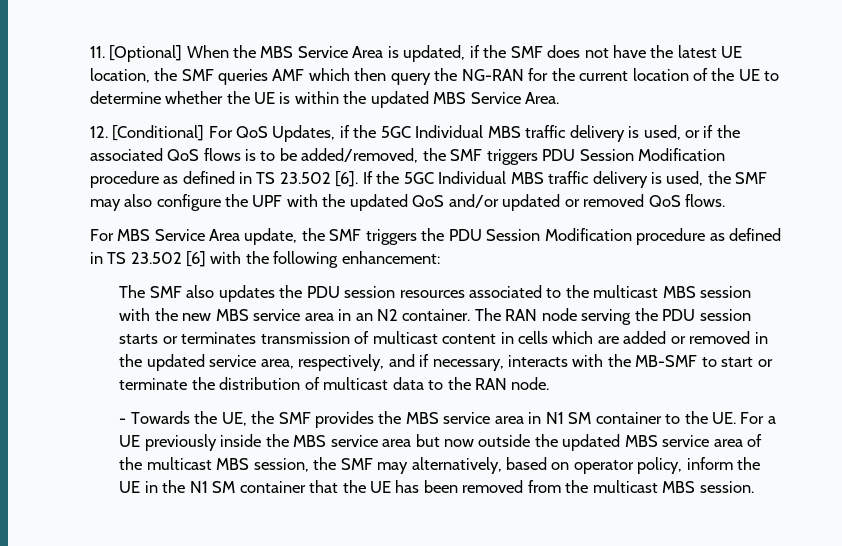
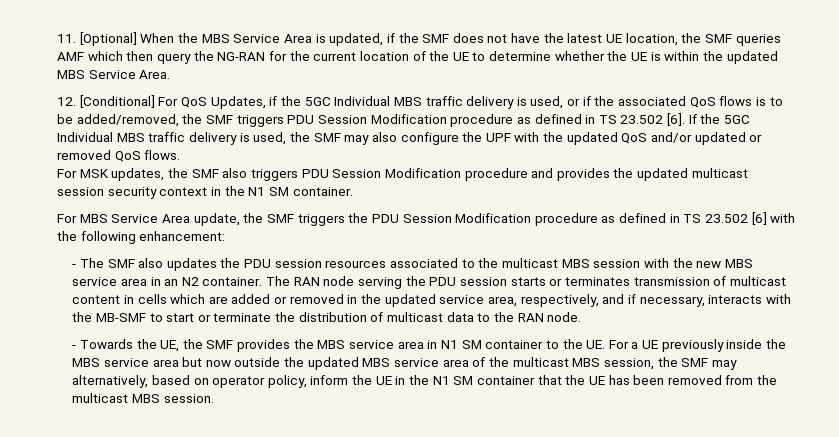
(726, 200) none -> [57,168,748,181] [57,186,353,199] // For MSK updates, the SMF also triggers PDU Session Modification procedure and provides the updated multicast session security context in the N1 SM container.
(440, 257) none -> [72,264,77,268] -

